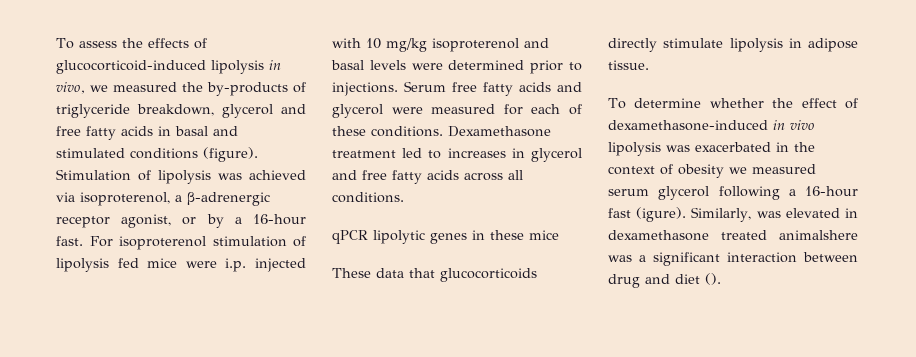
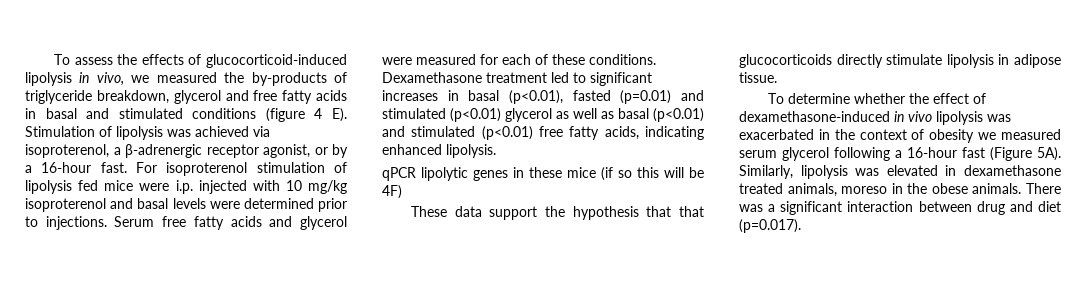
[203,147,258,162] (figure). -> [265,108,347,122] (figure 4 E).
(442, 154) none -> [590,72,652,86] significant
[531,148,582,162] [332,170,523,184] [332,192,404,203] glycerol and free fatty acids across all conditions. -> [468,90,704,104] [382,108,704,122] [382,126,704,140] [382,144,496,158] basal (p<0.01), fasted (p=0.01) and stimulated (p<0.01) glycerol as well as basal (p<0.01) and stimulated (p<0.01) free fatty acids, indicating enhanced lipolysis.
[332,268,404,278] // These data -> [601,167,704,181] [382,185,402,199] [411,206,672,220] (if so this will be 4F) // These data support the hypothesis that
[636,207,752,222] (igure). Similarly, -> [990,147,1061,161] [739,165,848,179] (Figure 5A). Similarly, lipolysis
[779,230,858,240] animalshere -> [787,183,1061,197] animals, moreso in the obese animals. There
[705,273,721,285] (). -> [739,219,801,233] (p=0.017).

